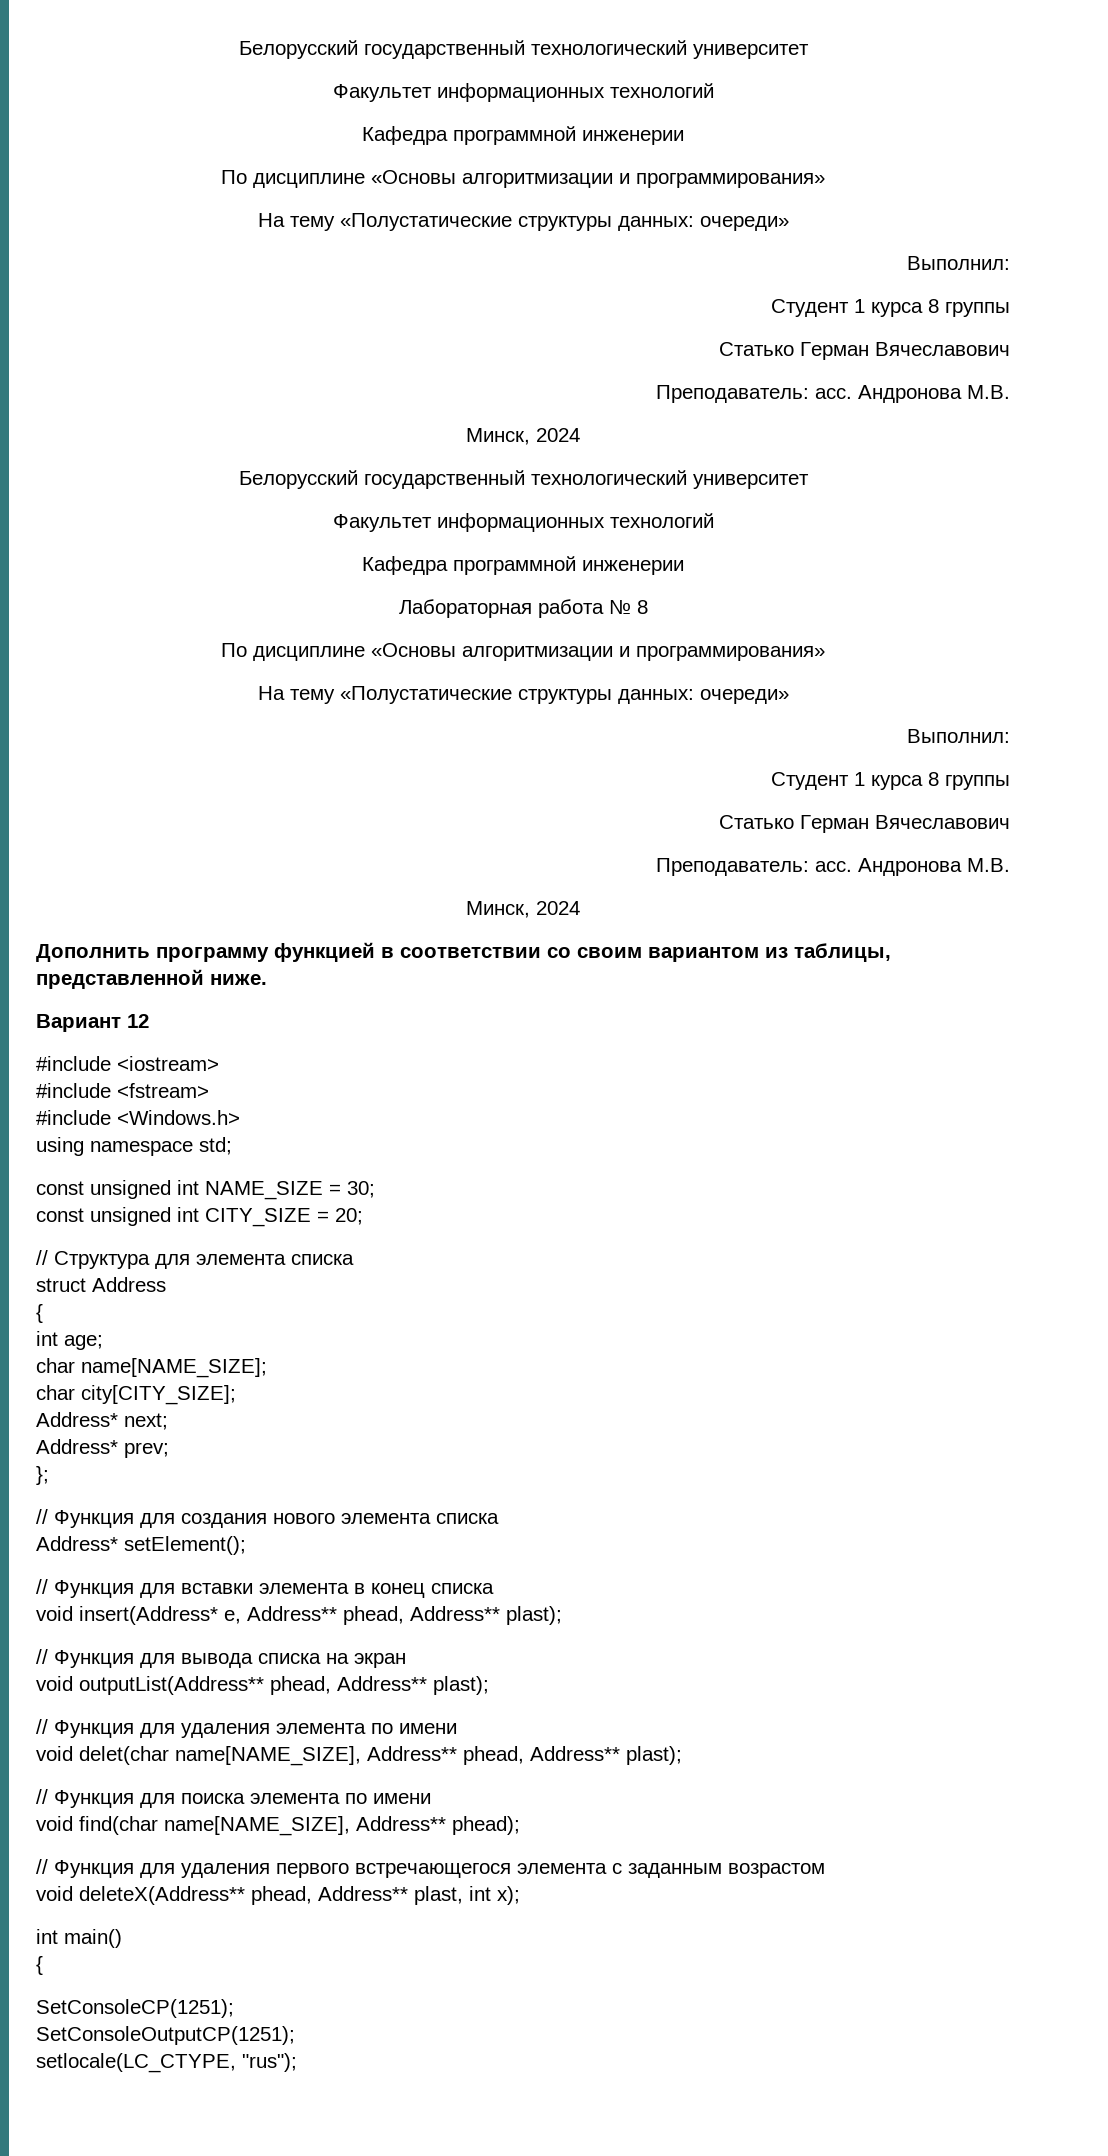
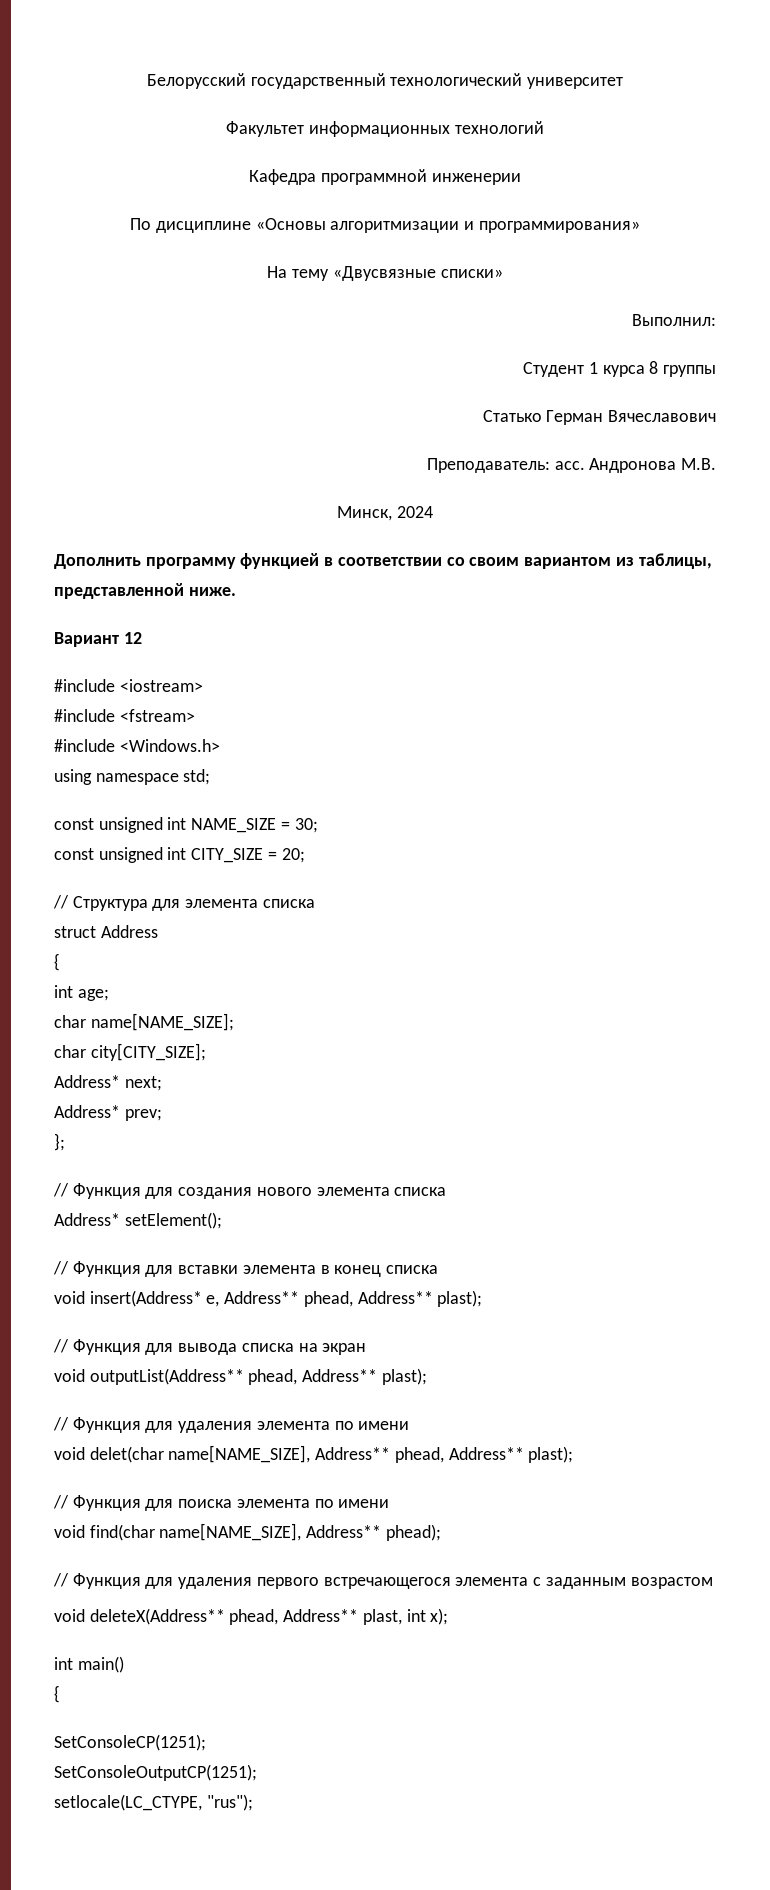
[339,213,789,231] [907,256,1010,270] [771,299,1010,317] [719,342,1010,360] [656,385,1010,403] [466,428,580,445] [238,470,809,489] [332,513,714,532] [362,556,684,575] [398,599,648,618] [221,643,825,661] [257,686,789,704] «Полустатические структуры данных: очереди» // Выполнил: // Студент 1 курса 8 группы // Статько Герман Вячеславович // Преподаватель: асс. Андронова М.В. // Минск, 2024 // Белорусский государственный технологический университет // Факультет информационных технологий // Кафедра программной инженерии // Лабораторная работа № 8 // По дисциплине «Основы алгоритмизации и программирования» // На тему «Полустатические структуры данных: очереди» -> [332,266,503,281] «Двусвязные списки»

